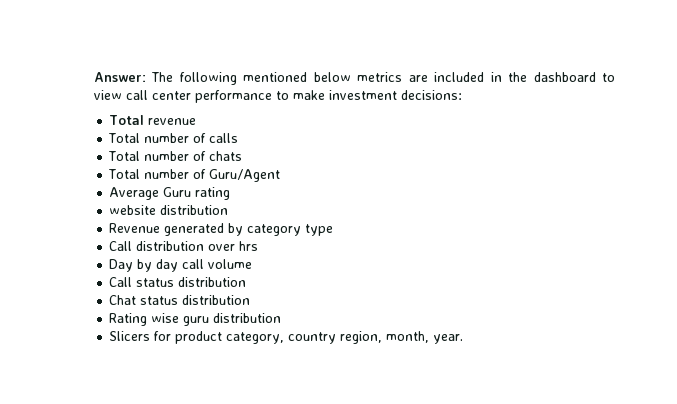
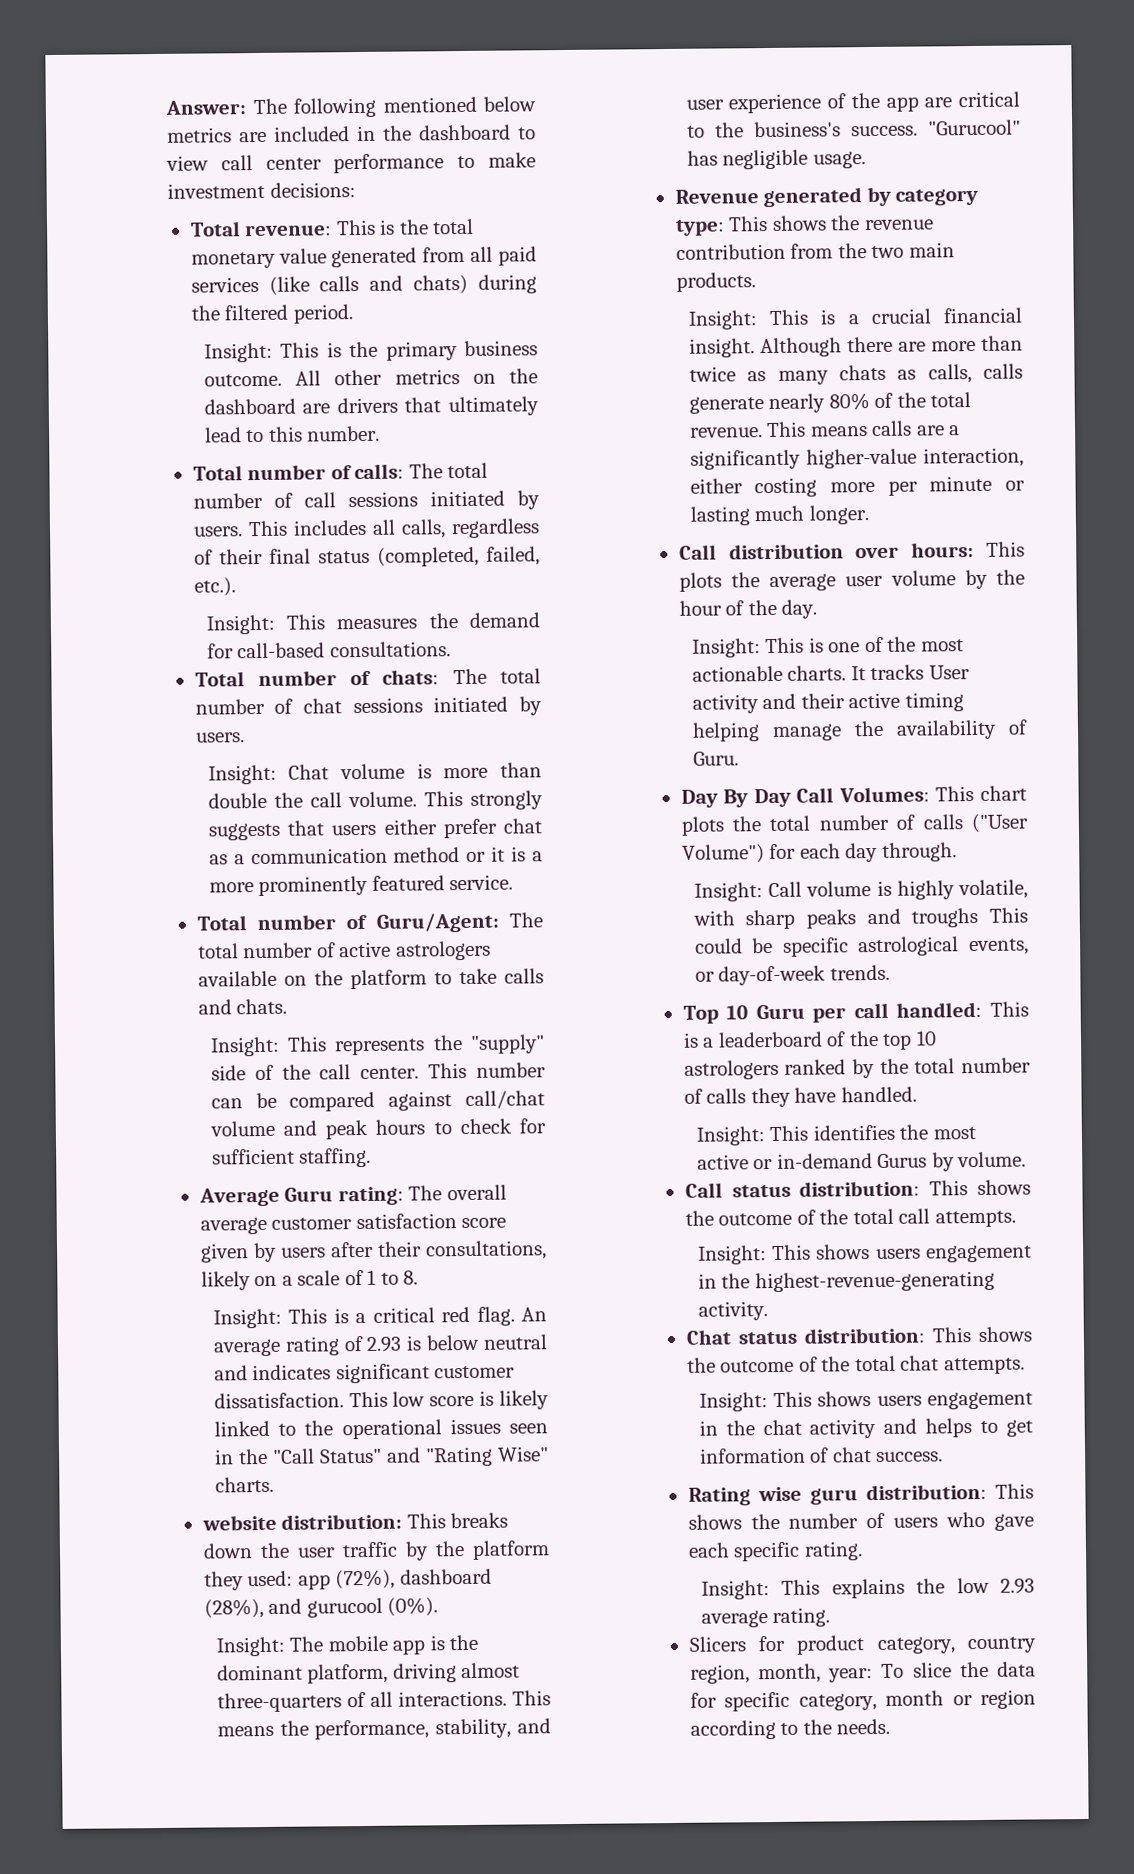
[148,118,197,125] [108,133,239,143] [108,151,243,161] [108,169,281,182] [109,187,231,200] [109,205,229,215] [109,223,334,236] [109,241,259,251] [109,259,253,272] [109,277,247,287] [109,295,251,305] [109,313,282,326] revenue // Total number of calls // Total number of chats // Total number of Guru/Agent // Average Guru rating // website distribution // Revenue generated by category type // Call distribution over hrs // Day by day call volume // Call status distribution // Chat status distribution // Rating wise guru distribution -> [245,218,475,237] [190,246,537,269] [190,274,537,296] [190,304,353,324] [203,340,538,363] [203,368,538,387] [203,396,539,417] [204,425,381,443] [192,462,489,481] [192,490,540,510] [192,518,540,539] [193,546,540,567] [193,577,236,597] [205,612,540,635] [206,641,451,659] [194,668,541,687] [194,696,542,716] [194,732,245,743] [207,762,542,785] [207,790,544,810] [207,818,543,841] [208,846,544,865] [208,874,514,897] [196,912,543,933] [197,940,491,961] [197,968,544,990] [197,998,288,1015] [209,1034,545,1057] [210,1062,546,1081] [210,1090,545,1112] [209,1118,546,1140] [211,1147,372,1168] [198,1184,507,1207] [199,1213,507,1235] [199,1240,547,1263] [200,1269,419,1291] [212,1306,547,1329] [212,1334,548,1357] [213,1363,516,1384] [213,1390,549,1410] [213,1418,548,1440] [213,1446,550,1467] [214,1476,274,1493] [201,1512,509,1531] [202,1540,550,1561] [203,1568,492,1591] [203,1597,439,1619] [215,1634,479,1657] [216,1662,521,1684] [216,1690,551,1713] [216,1718,551,1740] [685,91,1020,114] [686,119,1021,138] [686,149,866,170] [674,186,979,208] [674,215,934,236] [675,242,955,260] [675,272,756,292] [687,307,1023,330] [688,335,1024,358] [688,363,1023,385] [688,392,972,414] [689,420,961,438] [689,447,1024,470] [689,475,1025,498] [689,505,869,526] [678,541,1025,560] [678,569,1025,592] [678,599,818,619] [691,636,964,658] [691,664,970,682] [691,692,964,714] [691,719,1028,742] [692,751,739,766] [680,785,1027,808] [680,813,1029,836] [681,842,957,864] [693,879,1028,902] [692,907,1028,930] [694,936,1029,957] [694,964,890,986] [682,1001,1029,1024] [682,1030,937,1050] [683,1057,1031,1080] [683,1086,917,1108] [695,1124,976,1146] [696,1151,1027,1172] [684,1179,1031,1198] [684,1208,1016,1228] [697,1244,1032,1265] [697,1270,995,1293] [697,1301,768,1321] [685,1326,1032,1345] [686,1355,1025,1375] [698,1391,1033,1412] [698,1418,1034,1439] [699,1447,944,1464] [687,1483,1034,1506] [687,1511,1034,1531] [687,1541,863,1562] [700,1577,1035,1600] [700,1607,831,1628] revenue: This is the total monetary value generated from all paid services (like calls and chats) during the filtered period. // Insight: This is the primary business outcome. All other metrics on the dashboard are drivers that ultimately lead to this number. // Total number of calls: The total number of call sessions initiated by users. This includes all calls, regardless of their final status (completed, failed, etc.). // Insight: This measures the demand for call-based consultations. // Total number of chats: The total number of chat sessions initiated by users. // Insight: Chat volume is more than double the call volume. This strongly suggests that users either prefer chat as a communication method or it is a more prominently featured service. // Total number of Guru/Agent: The total number of active astrologers available on the platform to take calls and chats. // Insight: This represents the "supply" side of the call center. This number can be compared against call/chat volume and peak hours to check for sufficient staffing. // Average Guru rating: The overall average customer satisfaction score given by users after their consultations, likely on a scale of 1 to 8. // Insight: This is a critical red flag. An average rating of 2.93 is below neutral and indicates significant customer dissatisfaction. This low score is likely linked to the operational issues seen in the "Call Status" and "Rating Wise" charts. // website distribution: This breaks down the user traffic by the platform they used: app (72%), dashboard (28%), and gurucool (0%). // Insight: The mobile app is the dominant platform, driving almost three-quarters of all interactions. This means the performance, stability, and user experience of the app are critical to the business's success. "Gurucool" has negligible usage. // Revenue generated by category type: This shows the revenue contribution from the two main products. // Insight: This is a crucial financial insight. Although there are more than twice as many chats as calls, calls generate nearly 80% of the total revenue. This means calls are a significantly higher-value interaction, either costing more per minute or lasting much longer. // Call distribution over hours: This plots the average user volume by the hour of the day. // Insight: This is one of the most actionable charts. It tracks User activity and their active timing helping manage the availability of Guru. // Day By Day Call Volumes: This chart plots the total number of calls ("User Volume") for each day through. // Insight: Call volume is highly volatile, with sharp peaks and troughs This could be specific astrological events, or day-of-week trends. // Top 10 Guru per call handled: This is a leaderboard of the top 10 astrologers ranked by the total number of calls they have handled. // Insight: This identifies the most active or in-demand Gurus by volume. // Call status distribution: This shows the outcome of the total call attempts. // Insight: This shows users engagement in the highest-revenue-generating activity. // Chat status distribution: This shows the outcome of the total chat attempts. // Insight: This shows users engagement in the chat activity and helps to get information of chat success. // Rating wise guru distribution: This shows the number of users who gave each specific rating. // Insight: This explains the low 2.93 average rating.
[433,334,464,344] year. -> [828,1661,1036,1683] [689,1689,1036,1712] [689,1718,891,1740] year: To slice the data for specific category, month or region according to the needs.

